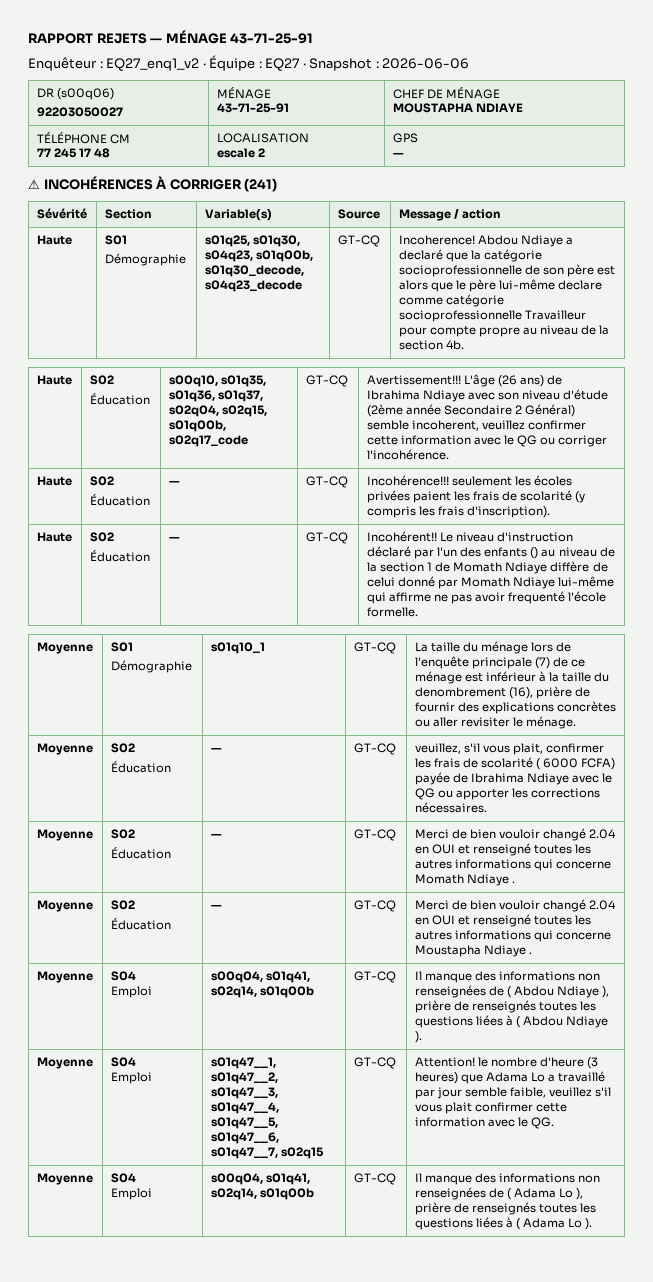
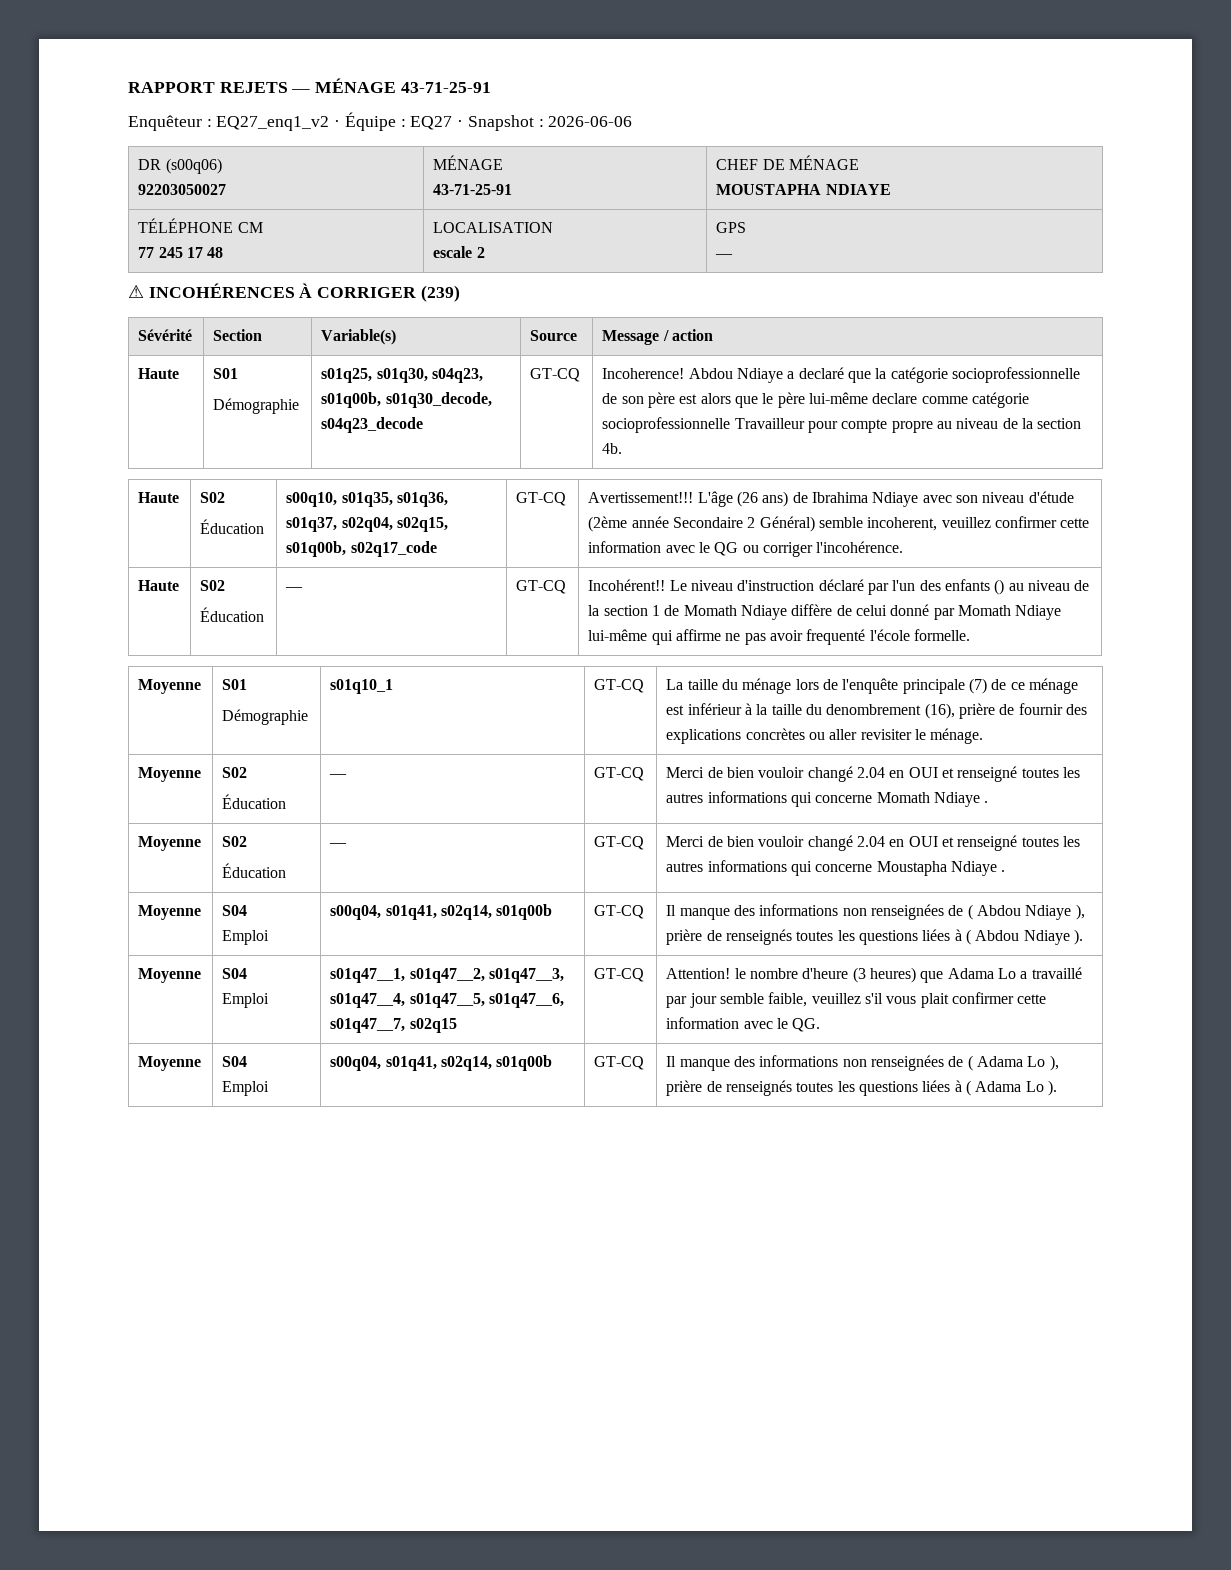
[244,178,278,192] (241) -> [420,285,460,302] (239)
[89,494,150,506] [168,481,180,485] [305,476,348,488] [366,475,573,486] [366,490,586,503] [366,506,551,518] [36,532,72,542] [89,532,114,542] // Éducation | — | GT-CQ | Incohérence!!! seulement les écoles privées paient les frais de scolarité (y compris les frais d'inscription). // Haute | S02 -> (226, 585) none
[110,761,171,773] [210,748,222,752] [353,743,396,755] [414,743,605,755] [414,757,616,770] [414,772,613,785] [414,788,601,800] [414,802,487,813] [36,829,93,841] [110,829,135,839] // Éducation | — | GT-CQ | veuillez, s'il vous plait, confirmer les frais de scolarité ( 6000 FCFA) payée de Ibrahima Ndiaye avec le QG ou apporter les corrections nécessaires. // Moyenne | S02 -> (248, 772) none

